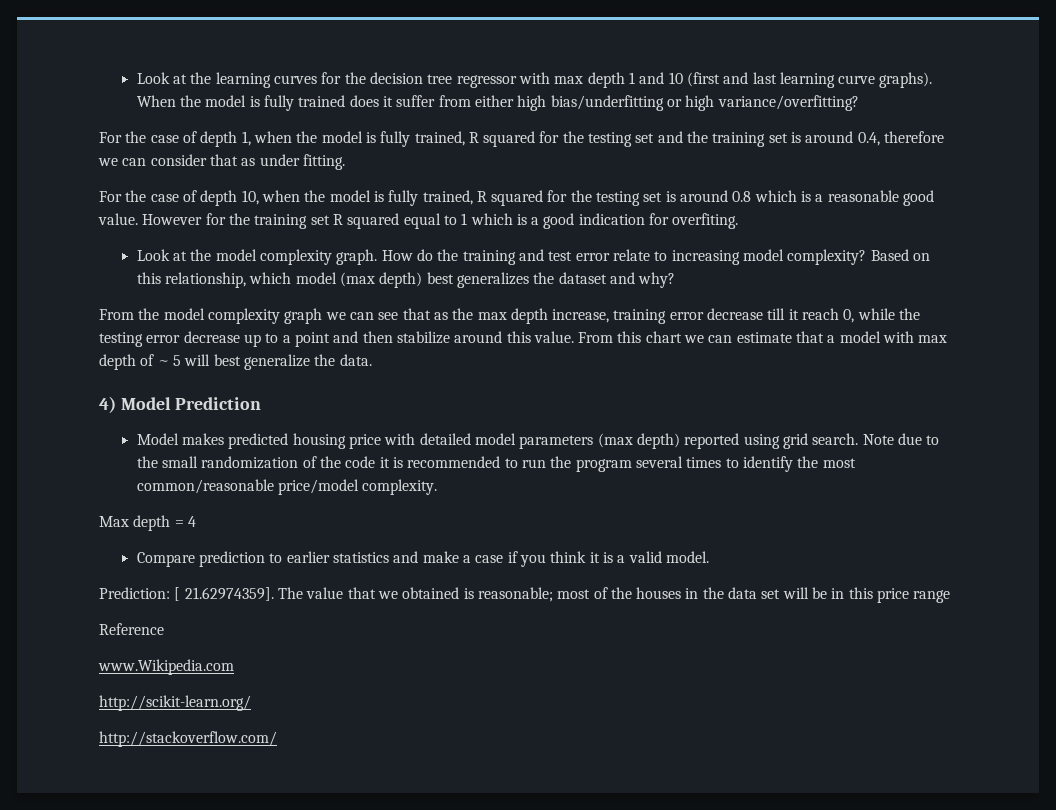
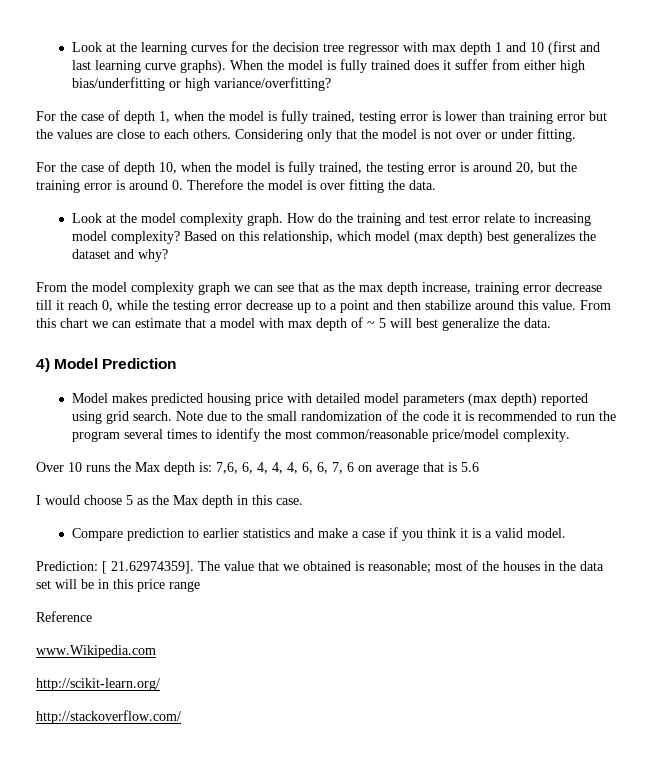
[468,131,945,147] [98,154,256,166] R squared for the testing set and the training set is around 0.4, therefore we can consider that as -> [359,111,607,124] [36,129,497,142] testing error is lower than training error but the values are close to each others. Considering only that the model is not over or
[476,190,935,206] [98,213,739,229] R squared for the testing set is around 0.8 which is a reasonable good value. However for the training set R squared equal to 1 which is a good indication for overfiting. -> [366,162,577,175] [36,179,436,193] the testing error is around 20, but the training error is around 0. Therefore the model is over fitting the data.
[99,515,196,531] Max depth = 4 -> [36,462,479,475] [36,495,303,508] Over 10 runs the Max depth is: 7,6, 6, 4, 4, 4, 6, 6, 7, 6 on average that is 5.6 // I would choose 5 as the Max depth in this case.

